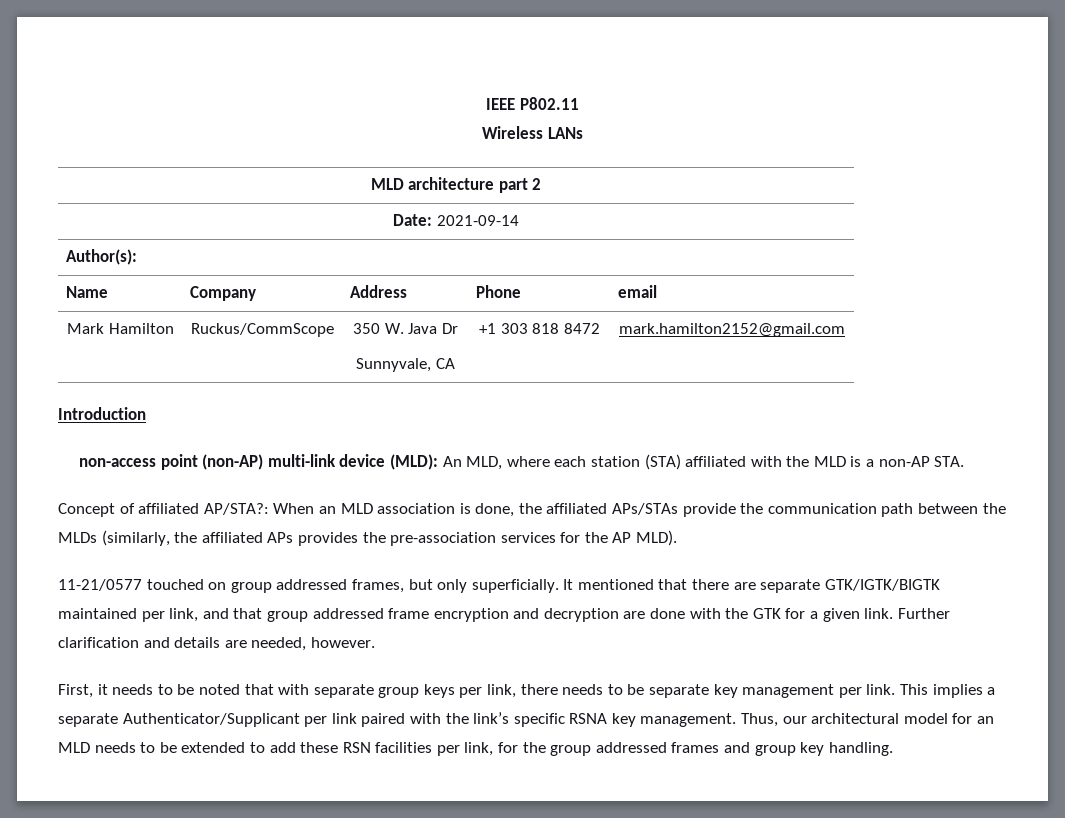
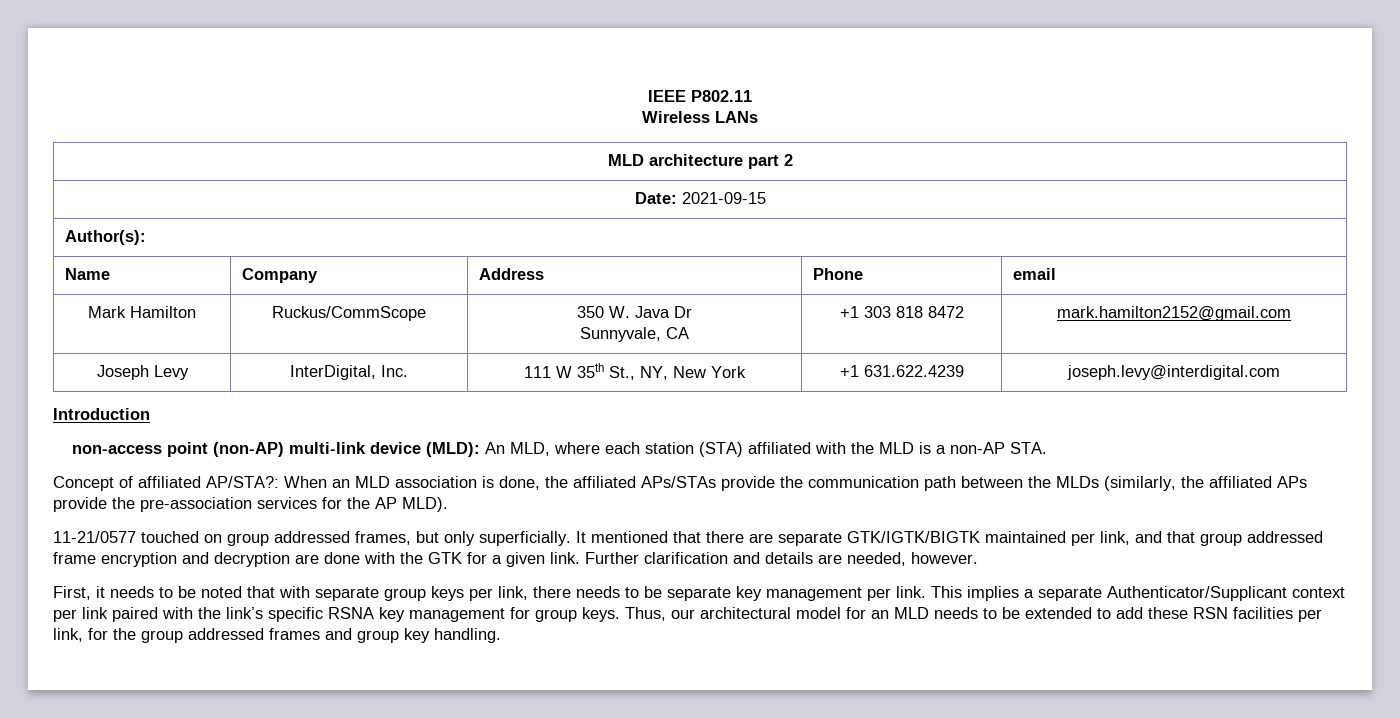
[436,215,519,226] 2021-09-14 -> [681,192,766,204] 2021-09-15
(845, 330) none -> [96,365,189,380] [290,365,408,380] [524,363,746,380] [839,365,964,377] [1067,365,1280,380] // Joseph Levy | InterDigital, Inc. | 111 W 35th St., NY, New York | +1 631.622.4239 | joseph.levy@interdigital.com
[297,532,358,546] provides -> [53,497,107,512] provide
(300, 720) none -> [1292,587,1345,598] context
[640,713,737,727] management. -> [409,607,620,622] management for group keys.

